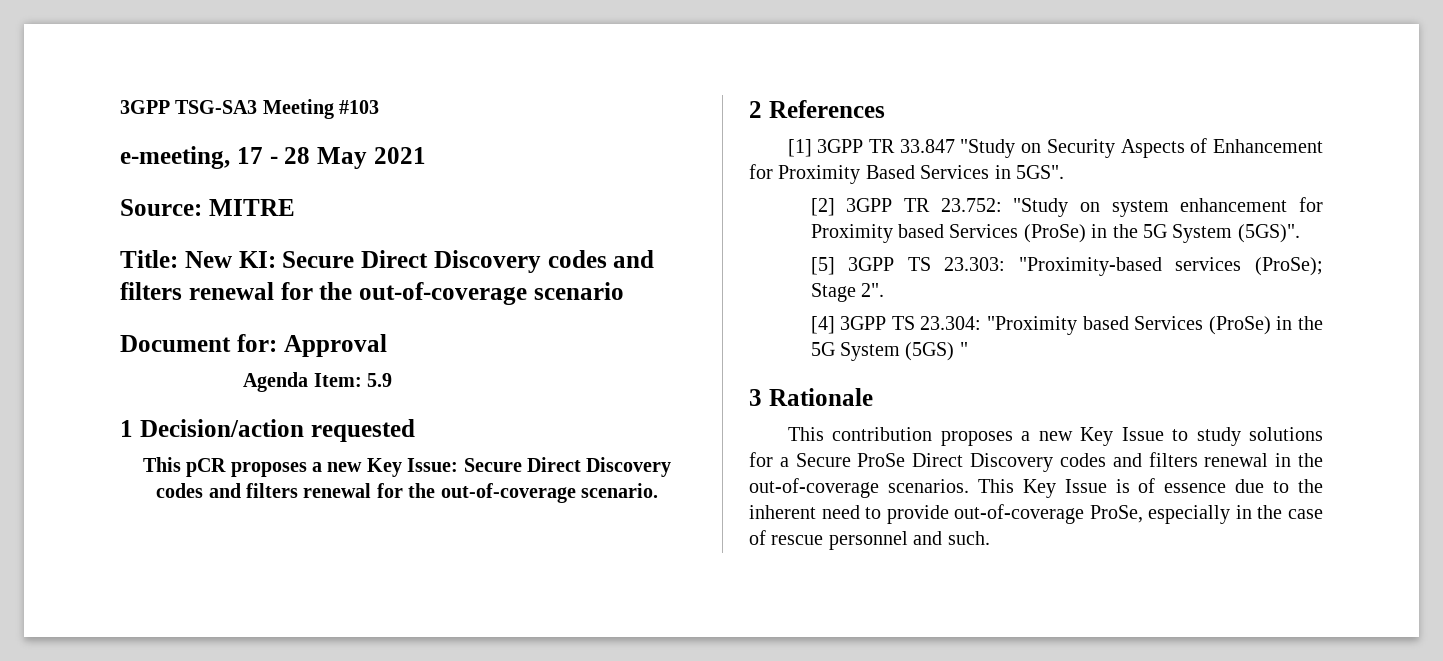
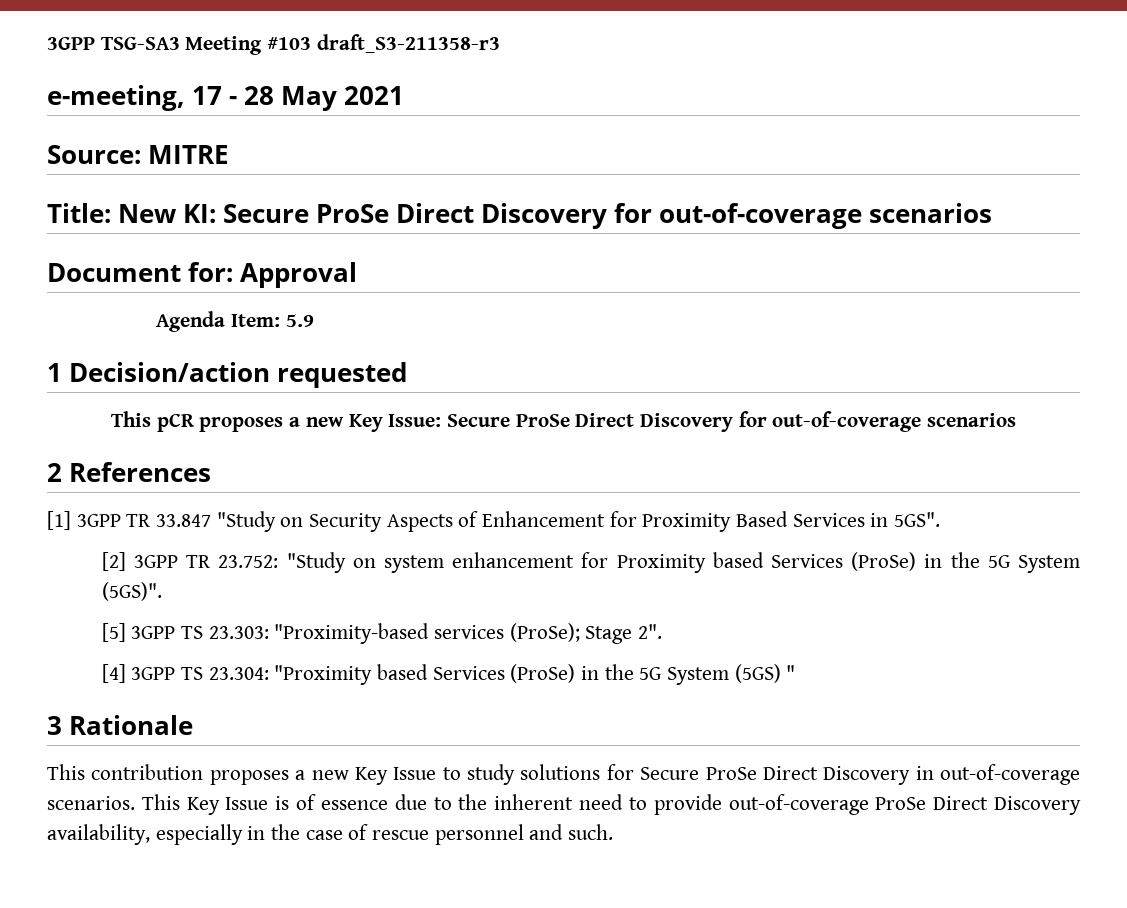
(380, 107) none -> [316,34,500,53] draft_S3-211358-r3
[361,250,655,273] [120,282,624,305] Direct Discovery codes and filters renewal for the out-of-coverage scenario -> [316,203,993,229] ProSe Direct Discovery for out-of-coverage scenarios
[526,457,672,477] [156,483,658,503] Direct Discovery codes and filters renewal for the out-of-coverage scenario. -> [515,411,1016,432] ProSe Direct Discovery for out-of-coverage scenarios
[779,452,1323,472] a Secure ProSe Direct Discovery codes and filters renewal in the -> [640,766,934,785] Secure ProSe Direct Discovery in
[1089,505,1143,523] ProSe, -> [875,796,1082,815] [47,824,150,845] ProSe Direct Discovery availability,

